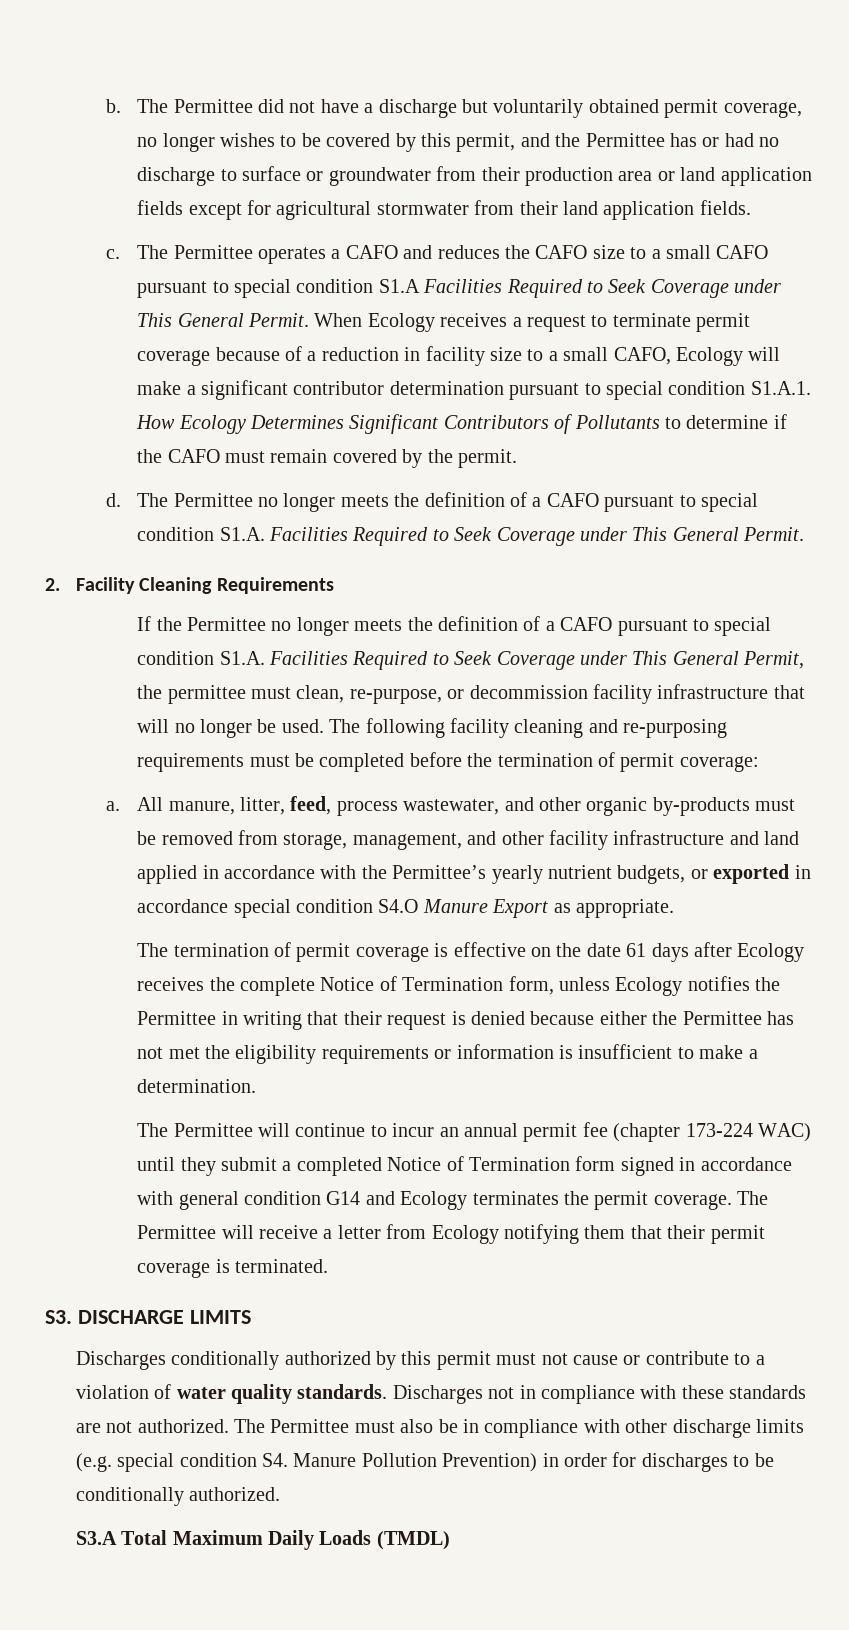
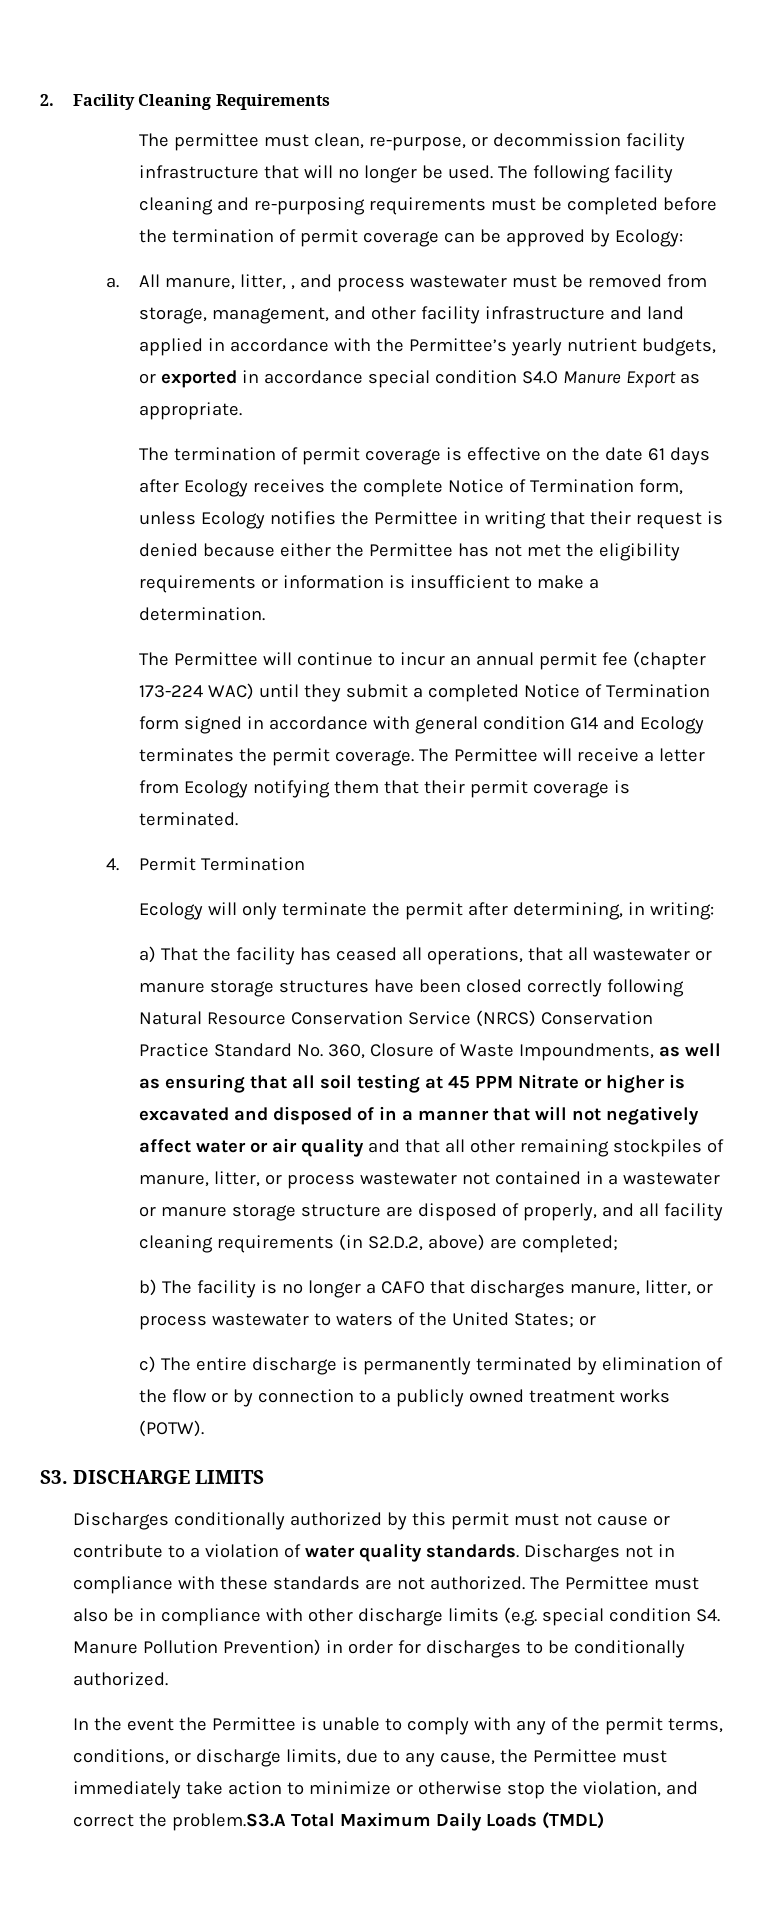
[106,99,802,118] [137,133,780,152] [137,166,812,186] [137,200,751,220] [106,245,769,264] [137,279,782,298] [137,313,751,332] [137,346,781,366] [137,380,811,400] [136,414,787,434] [137,449,517,468] [106,492,758,512] [137,527,805,546] [45,577,334,594] [137,616,772,636] [137,651,805,670] [137,685,163,699] b. The Permittee did not have a discharge but voluntarily obtained permit coverage, no longer wishes to be covered by this permit, and the Permittee has or had no discharge to surface or groundwater from their production area or land application fields except for agricultural stormwater from their land application fields. // c. The Permittee operates a CAFO and reduces the CAFO size to a small CAFO pursuant to special condition S1.A Facilities Required to Seek Coverage under This General Permit. When Ecology receives a request to terminate permit coverage because of a reduction in facility size to a small CAFO, Ecology will make a significant contributor determination pursuant to special condition S1.A.1. How Ecology Determines Significant Contributors of Pollutants to determine if the CAFO must remain covered by the permit. // d. The Permittee no longer meets the definition of a CAFO pursuant to special condition S1.A. Facilities Required to Seek Coverage under This General Permit. // 2. Facility Cleaning Requirements // If the Permittee no longer meets the definition of a CAFO pursuant to special condition S1.A. Facilities Required to Seek Coverage under This General Permit, the -> [40,94,330,110] [139,133,170,147] 2. Facility Cleaning Requirements // The
[679,756,759,772] [106,796,750,816] coverage: // a. All manure, litter, feed, process wastewater, and other organic by-products -> [363,229,683,247] [106,274,507,292] coverage can be approved by Ecology: // a. All manure, litter, , and process wastewater
(328, 1266) none -> [106,857,306,871] [139,902,714,920] [139,946,712,965] [139,979,684,997] [139,1010,653,1027] [139,1043,721,1061] [139,1074,685,1093] [139,1106,699,1125] [139,1138,724,1157] [139,1171,720,1189] [139,1203,723,1221] [139,1234,618,1253] [139,1279,713,1298] [139,1312,596,1330] [139,1356,723,1375] [139,1389,670,1407] [139,1420,205,1437] // 4. Permit Termination // Ecology will only terminate the permit after determining, in writing: // a) That the facility has ceased all operations, that all wastewater or manure storage structures have been closed correctly following Natural Resource Conservation Service (NRCS) Conservation Practice Standard No. 360, Closure of Waste Impoundments, as well as ensuring that all soil testing at 45 PPM Nitrate or higher is excavated and disposed of in a manner that will not negatively affect water or air quality and that all other remaining stockpiles of manure, litter, or process wastewater not contained in a wastewater or manure storage structure are disposed of properly, and all facility cleaning requirements (in S2.D.2, above) are completed; // b) The facility is no longer a CAFO that discharges manure, litter, or process wastewater to waters of the United States; or // c) The entire discharge is permanently terminated by elimination of the flow or by connection to a publicly owned treatment works (POTW).
[75,1531,117,1545] S3.A -> [73,1717,723,1735] [73,1749,667,1767] [73,1781,698,1799] [73,1813,286,1831] In the event the Permittee is unable to comply with any of the permit terms, conditions, or discharge limits, due to any cause, the Permittee must immediately take action to minimize or otherwise stop the violation, and correct the problem.S3.A

